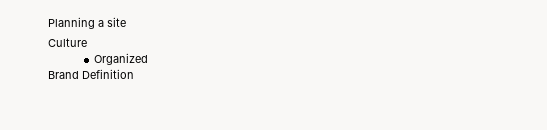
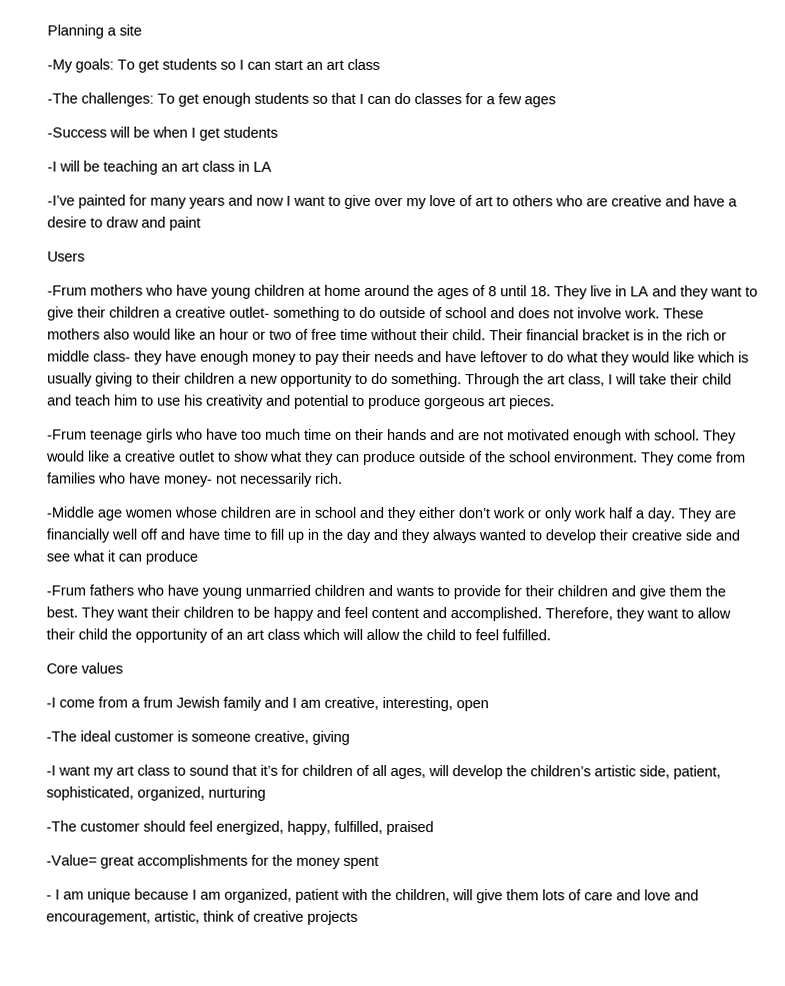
[48,38,87,47] [94,53,149,65] [48,69,134,79] Culture // Organized // Brand Definition -> [47,58,380,73] [47,92,556,108] [47,126,278,141] [47,160,272,175] [47,194,738,210] [47,216,201,231] [47,251,85,262] [47,284,758,300] [47,306,704,321] [47,328,727,341] [47,350,749,366] [47,372,732,388] [47,394,555,410] [47,428,737,444] [46,450,746,466] [47,472,343,487] [46,506,736,522] [46,528,740,544] [46,550,198,565] [46,584,726,600] [46,606,731,622] [46,628,551,643] [46,662,123,674] [46,696,489,712] [46,730,350,745] [46,764,721,780] [46,786,266,801] [46,820,434,836] [46,854,379,869] [46,888,699,904] [46,910,358,925] -My goals: To get students so I can start an art class // -The challenges: To get enough students so that I can do classes for a few ages // -Success will be when I get students // -I will be teaching an art class in LA // -I’ve painted for many years and now I want to give over my love of art to others who are creative and have a desire to draw and paint // Users // -Frum mothers who have young children at home around the ages of 8 until 18. They live in LA and they want to give their children a creative outlet- something to do outside of school and does not involve work. These mothers also would like an hour or two of free time without their child. Their financial bracket is in the rich or middle class- they have enough money to pay their needs and have leftover to do what they would like which is usually giving to their children a new opportunity to do something. Through the art class, I will take their child and teach him to use his creativity and potential to produce gorgeous art pieces. // -Frum teenage girls who have too much time on their hands and are not motivated enough with school. They would like a creative outlet to show what they can produce outside of the school environment. They come from families who have money- not necessarily rich. // -Middle age women whose children are in school and they either don’t work or only work half a day. They are financially well off and have time to fill up in the day and they always wanted to develop their creative side and see what it can produce // -Frum fathers who have young unmarried children and wants to provide for their children and give them the best. They want their children to be happy and feel content and accomplished. Therefore, they want to allow their child the opportunity of an art class which will allow the child to feel fulfilled. // Core values // -I come from a frum Jewish family and I am creative, interesting, open // -The ideal customer is someone creative, giving // -I want my art class to sound that it’s for children of all ages, will develop the children’s artistic side, patient, sophisticated, organized, nurturing // -The customer should feel energized, happy, fulfilled, praised // -Value= great accomplishments for the money spent // - I am unique because I am organized, patient with the children, will give them lots of care and love and encouragement, artistic, think of creative projects

